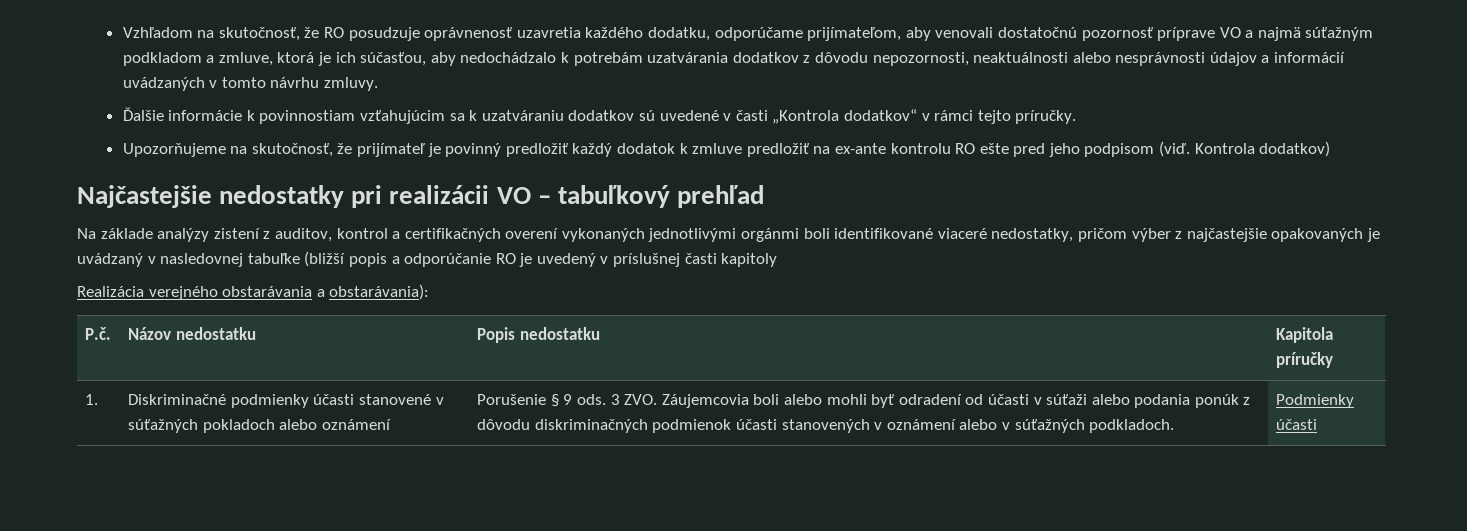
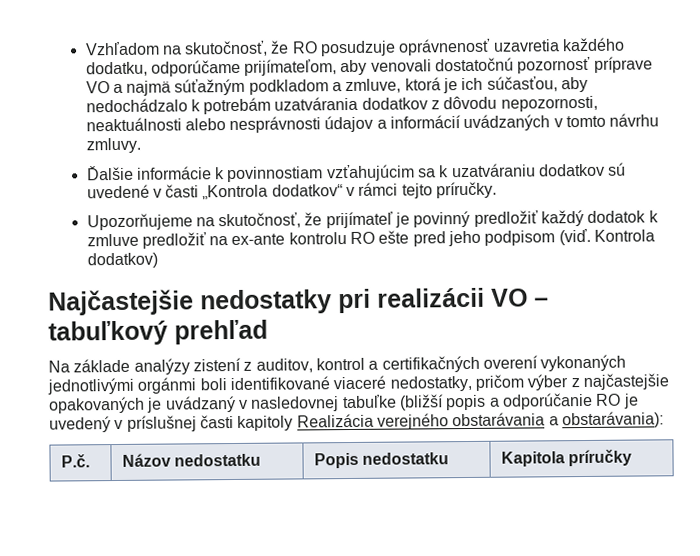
(778, 260) // -> (294, 423) none
[85,394,99,405] [128,394,444,408] [128,419,392,433] [477,394,1251,408] [477,419,1175,433] [1276,394,1355,408] [1276,419,1318,430] // 1. | Diskriminačné podmienky účasti stanovené v súťažných pokladoch alebo oznámení | Porušenie § 9 ods. 3 ZVO. Záujemcovia boli alebo mohli byť odradení od účasti v súťaži alebo podania ponúk z dôvodu diskriminačných podmienok účasti stanovených v oznámení alebo v súťažných podkladoch. | Podmienky účasti -> (633, 458) none

